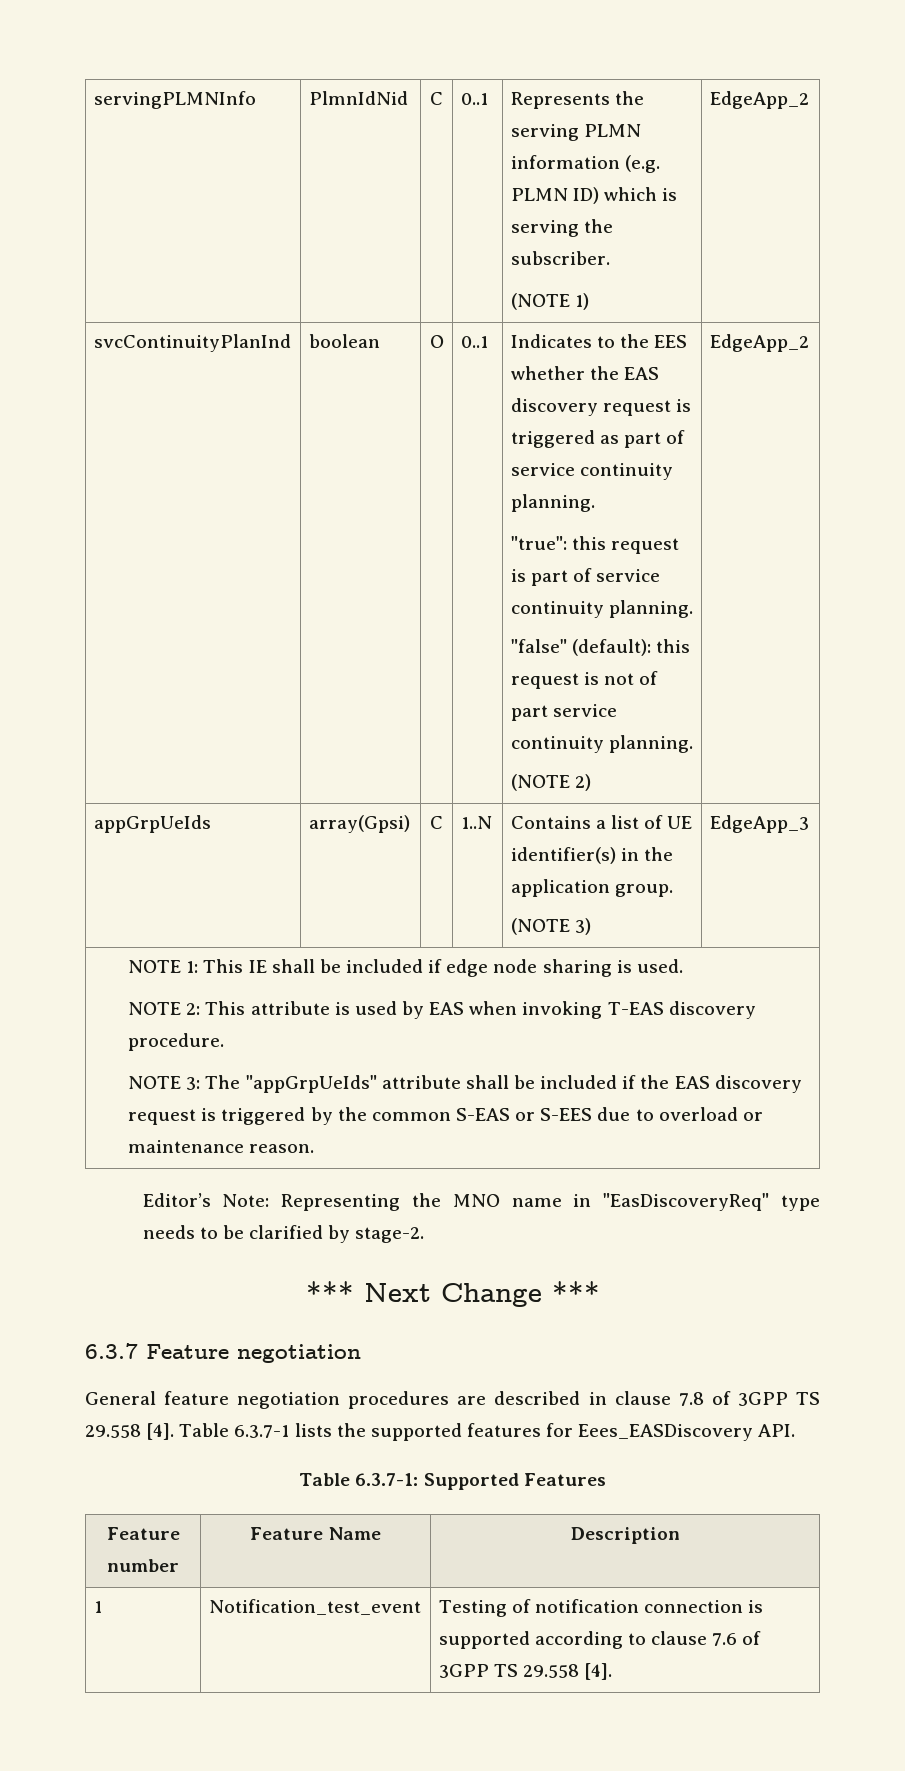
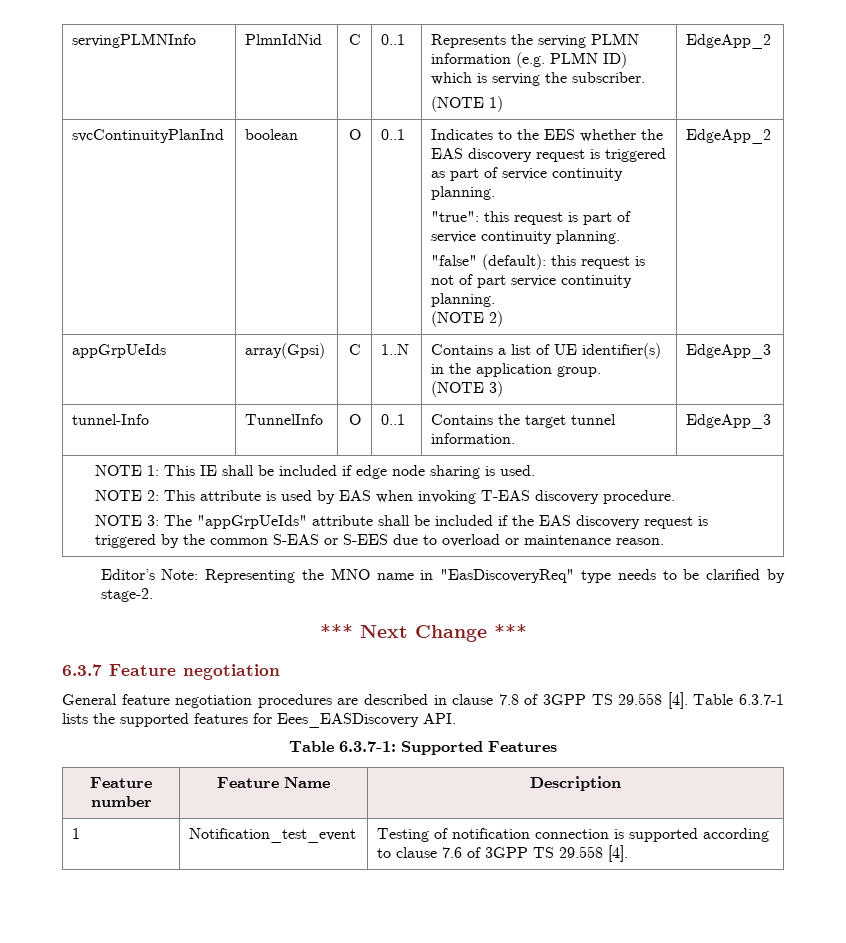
(809, 824) none -> [72,414,150,425] [245,414,324,425] [348,414,361,425] [381,414,406,425] [431,414,617,428] [431,433,516,444] [686,414,772,429] // tunnel-Info | TunnelInfo | O | 0..1 | Contains the target tunnel information. | EdgeApp_3

